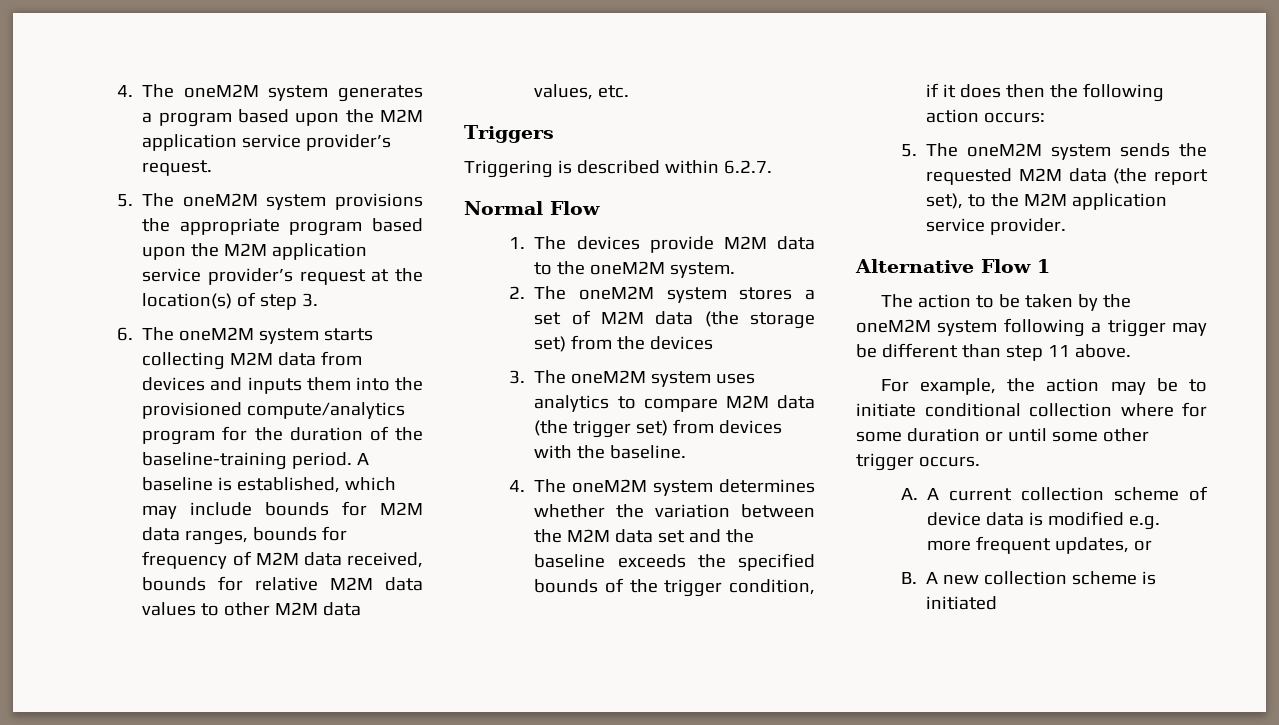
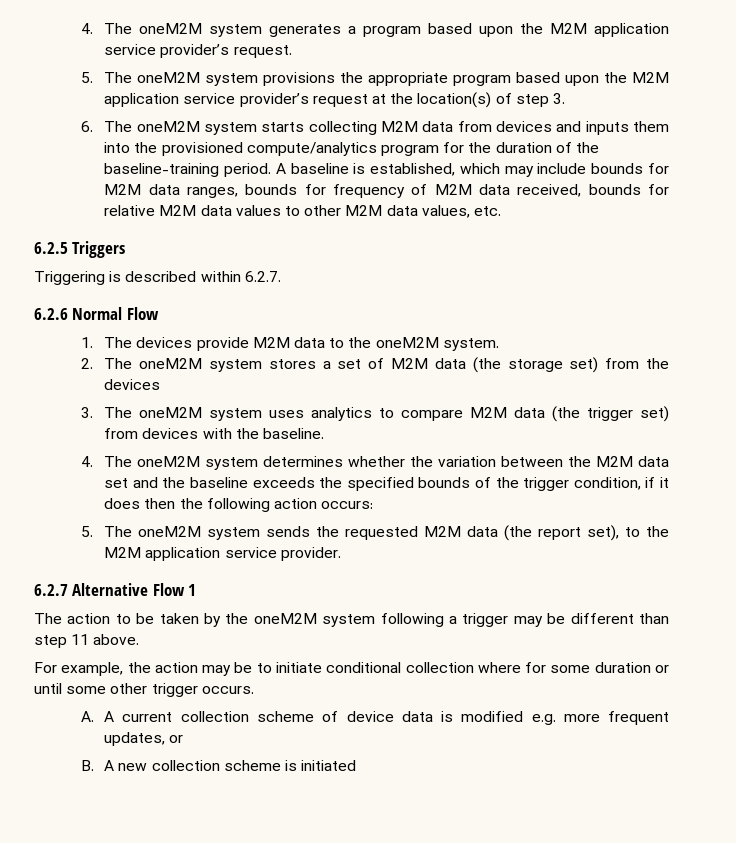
(630, 91) none -> [34,242,68,254] 6.2.5
(772, 167) none -> [34,308,68,320] 6.2.6
(1067, 226) none -> [34,584,68,596] 6.2.7

